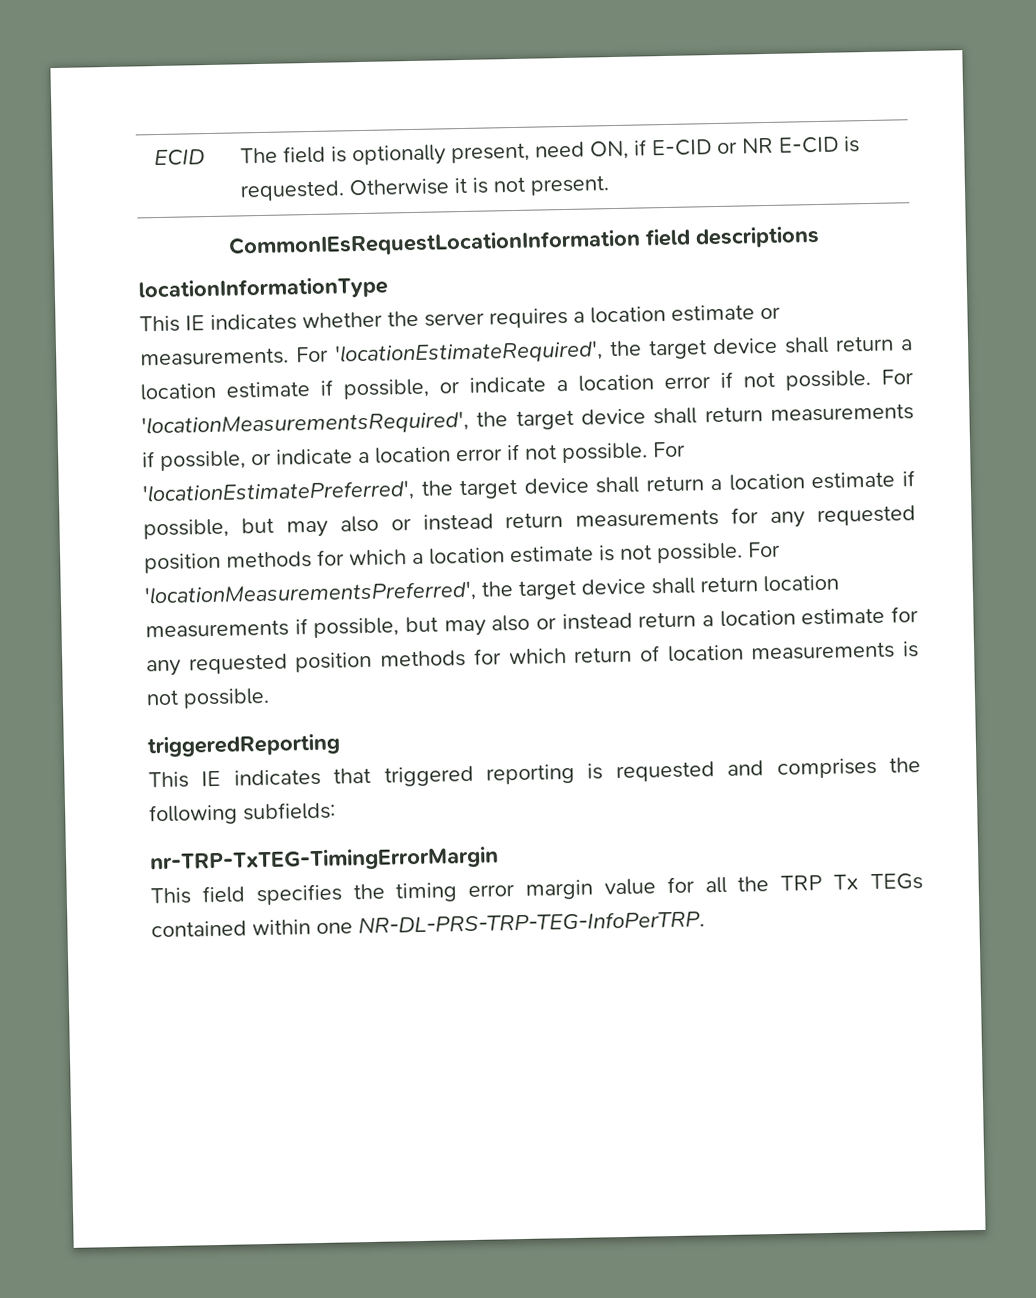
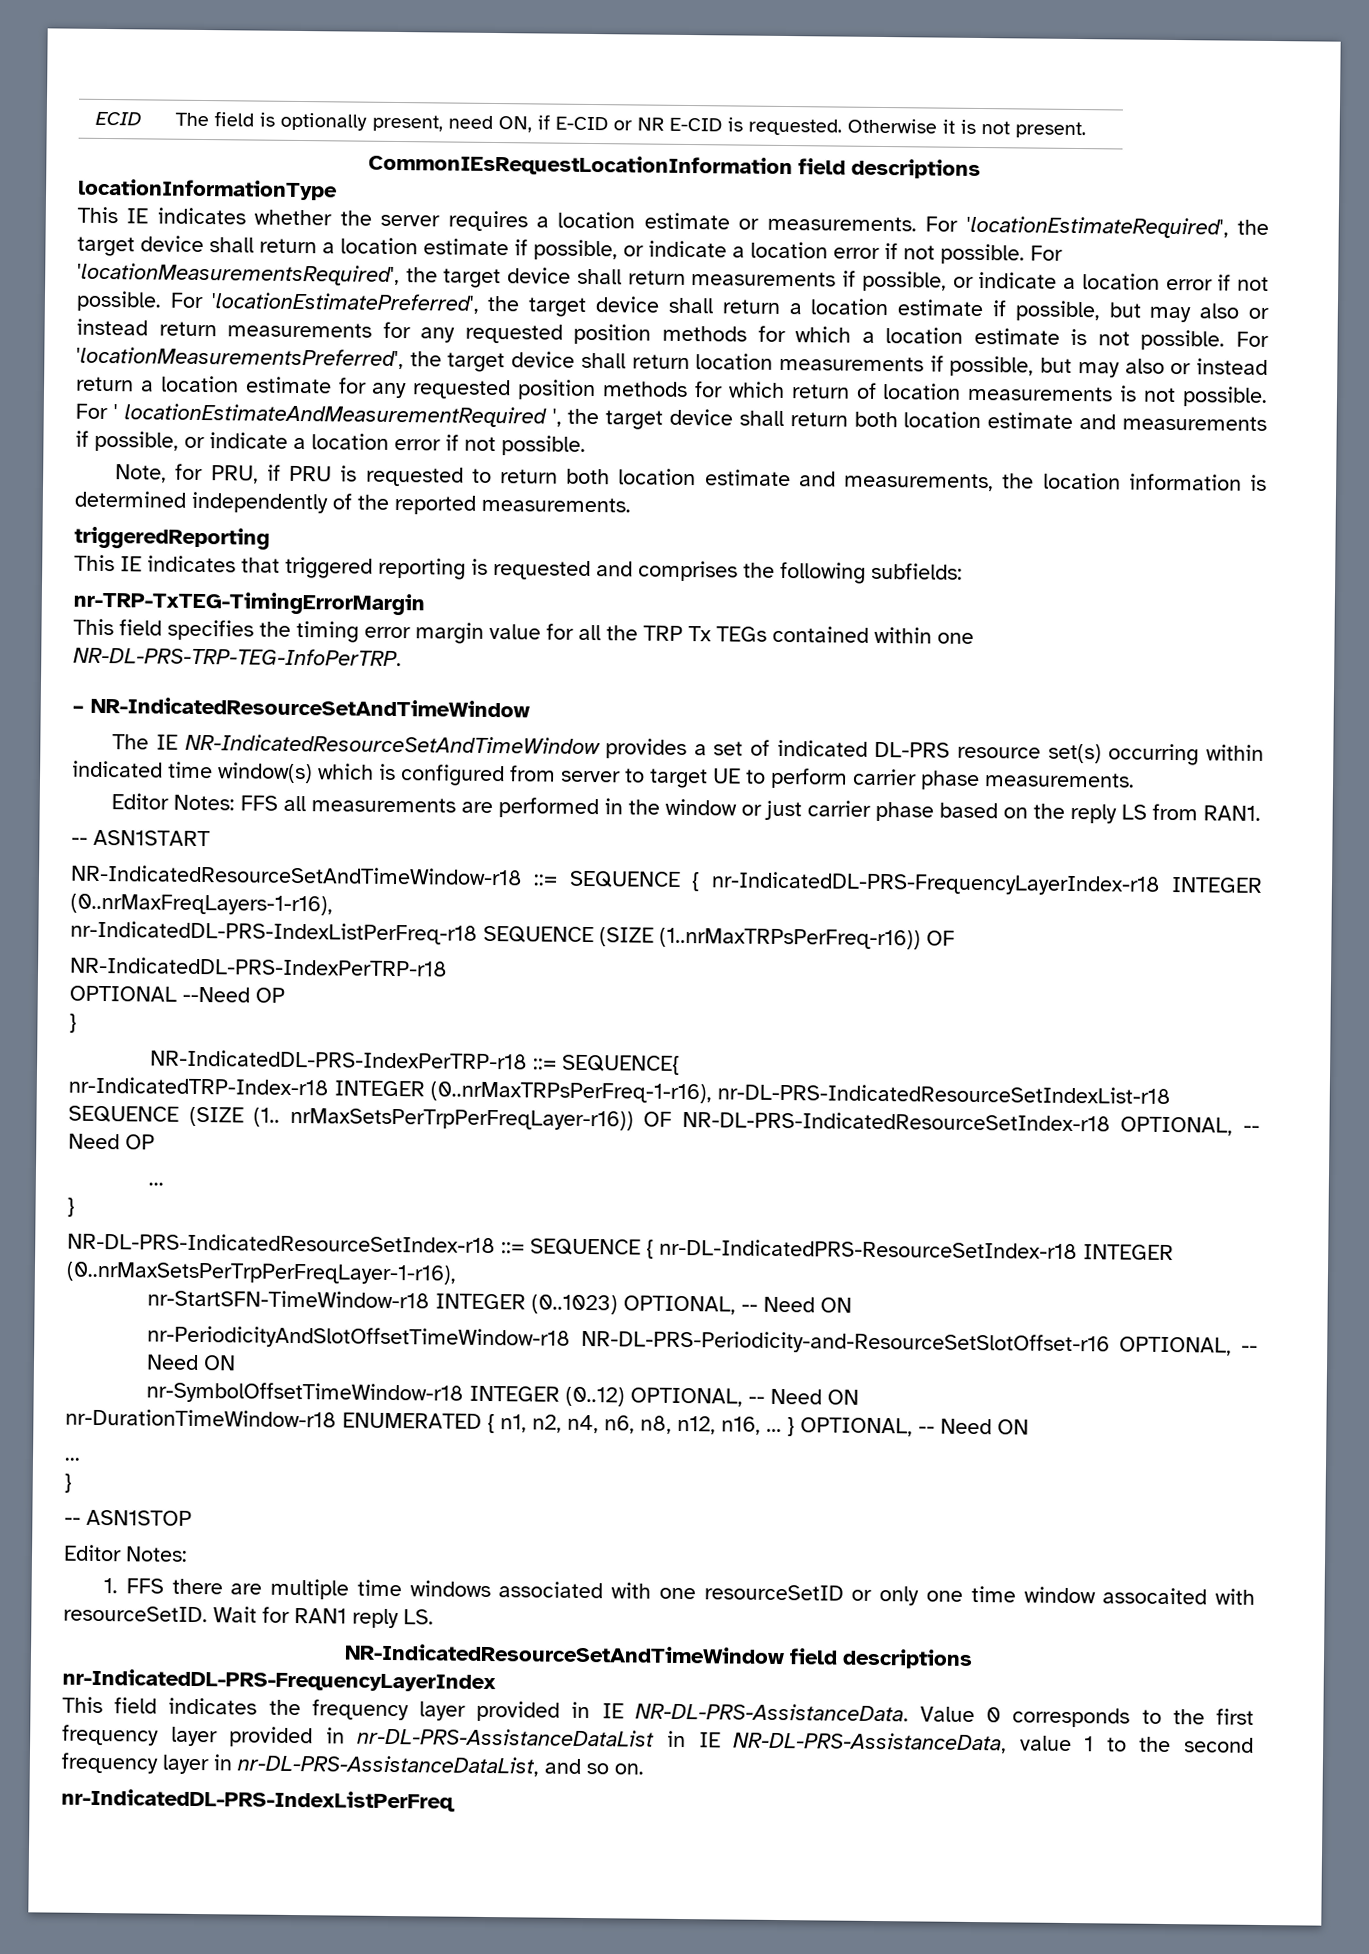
(270, 698) none -> [75,403,1267,431] [75,430,586,456] [115,463,1268,492] [74,490,631,515] For ' locationEstimateAndMeasurementRequired ', the target device shall return both location estimate and measurements if possible, or indicate a location error if not possible. // Note, for PRU, if PRU is requested to return both location estimate and measurements, the location information is determined independently of the reported measurements.
(705, 922) none -> [72,696,530,718] [112,733,1265,766] [72,760,1135,791] [111,793,1262,824] [71,829,211,847] [70,864,1263,896] [70,893,333,916] [70,920,955,950] [70,956,448,977] [69,985,285,1003] [69,1013,77,1033] [150,1049,681,1075] [68,1076,1171,1105] [68,1105,1261,1136] [68,1133,155,1150] [148,1182,165,1186] [67,1197,75,1217] [67,1232,1174,1261] [66,1261,457,1285] [147,1289,853,1315] [147,1325,1258,1356] [146,1354,237,1371] [146,1381,860,1407] [65,1408,1029,1437] [64,1457,81,1461] [64,1473,72,1493] [64,1509,192,1526] [63,1544,188,1562] [103,1578,1256,1606] [63,1605,434,1629] [344,1643,973,1669] [62,1668,496,1693] [62,1696,1255,1728] [62,1724,1254,1754] [61,1752,644,1777] [61,1788,455,1812] // – NR-IndicatedResourceSetAndTimeWindow // The IE NR-IndicatedResourceSetAndTimeWindow provides a set of indicated DL-PRS resource set(s) occurring within indicated time window(s) which is configured from server to target UE to perform carrier phase measurements. // Editor Notes: FFS all measurements are performed in the window or just carrier phase based on the reply LS from RAN1. // -- ASN1START // NR-IndicatedResourceSetAndTimeWindow-r18 ::= SEQUENCE { nr-IndicatedDL-PRS-FrequencyLayerIndex-r18 INTEGER (0..nrMaxFreqLayers-1-r16), // nr-IndicatedDL-PRS-IndexListPerFreq-r18 SEQUENCE (SIZE (1..nrMaxTRPsPerFreq-r16)) OF // NR-IndicatedDL-PRS-IndexPerTRP-r18 // OPTIONAL --Need OP // } // NR-IndicatedDL-PRS-IndexPerTRP-r18 ::= SEQUENCE{ // nr-IndicatedTRP-Index-r18 INTEGER (0..nrMaxTRPsPerFreq-1-r16), nr-DL-PRS-IndicatedResourceSetIndexList-r18 SEQUENCE (SIZE (1.. nrMaxSetsPerTrpPerFreqLayer-r16)) OF NR-DL-PRS-IndicatedResourceSetIndex-r18 OPTIONAL, -- Need OP // ... // } // NR-DL-PRS-IndicatedResourceSetIndex-r18 ::= SEQUENCE { nr-DL-IndicatedPRS-ResourceSetIndex-r18 INTEGER (0..nrMaxSetsPerTrpPerFreqLayer-1-r16), // nr-StartSFN-TimeWindow-r18 INTEGER (0..1023) OPTIONAL, -- Need ON // nr-PeriodicityAndSlotOffsetTimeWindow-r18 NR-DL-PRS-Periodicity-and-ResourceSetSlotOffset-r16 OPTIONAL, -- Need ON // nr-SymbolOffsetTimeWindow-r18 INTEGER (0..12) OPTIONAL, -- Need ON // nr-DurationTimeWindow-r18 ENUMERATED { n1, n2, n4, n6, n8, n12, n16, ... } OPTIONAL, -- Need ON // ... // } // -- ASN1STOP // Editor Notes: // 1. FFS there are multiple time windows associated with one resourceSetID or only one time window assocaited with resourceSetID. Wait for RAN1 reply LS. // NR-IndicatedResourceSetAndTimeWindow field descriptions // nr-IndicatedDL-PRS-FrequencyLayerIndex // This field indicates the frequency layer provided in IE NR-DL-PRS-AssistanceData. Value 0 corresponds to the first frequency layer provided in nr-DL-PRS-AssistanceDataList in IE NR-DL-PRS-AssistanceData, value 1 to the second frequency layer in nr-DL-PRS-AssistanceDataList, and so on. // nr-IndicatedDL-PRS-IndexListPerFreq

